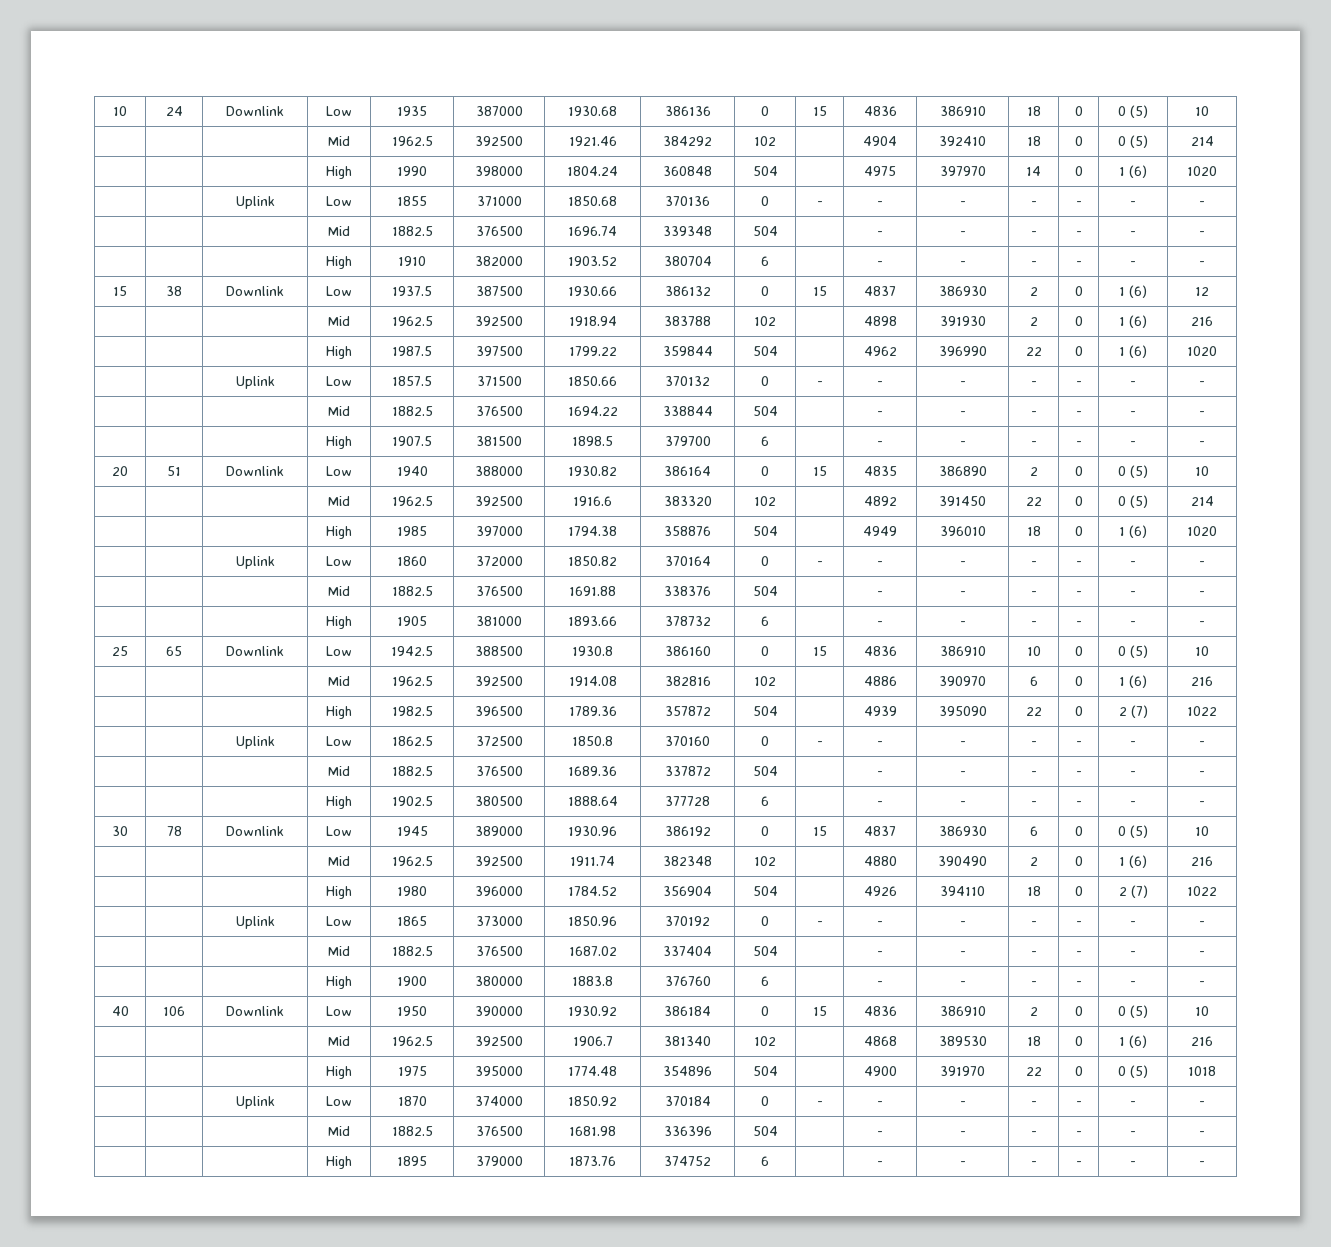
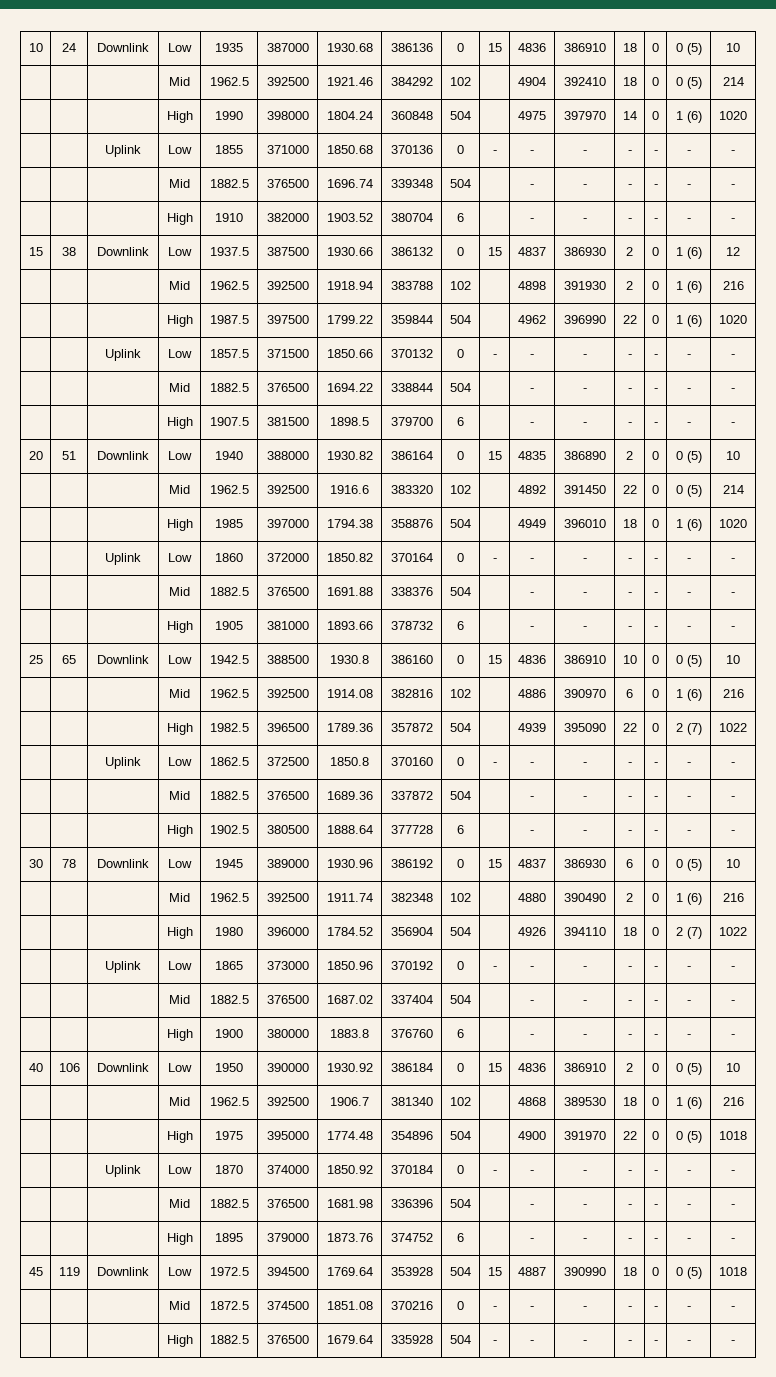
(1205, 1163) none -> [28,1267,43,1276] [58,1267,80,1276] [97,1267,149,1276] [168,1267,192,1276] [209,1267,249,1276] [266,1267,309,1276] [326,1267,373,1276] [390,1267,433,1276] [450,1267,471,1276] [487,1267,502,1276] [518,1267,546,1276] [563,1267,606,1276] [622,1267,637,1276] [652,1267,659,1276] [675,1267,702,1279] [719,1267,747,1276] [169,1301,190,1310] [209,1301,249,1310] [266,1301,309,1310] [326,1301,373,1310] [390,1301,433,1310] [457,1301,464,1310] [492,1306,497,1310] [530,1306,534,1310] [582,1306,587,1310] [627,1306,632,1310] [653,1306,658,1310] [686,1306,691,1310] [731,1306,735,1310] [166,1335,193,1347] [209,1335,249,1344] [266,1335,309,1344] [326,1335,373,1344] [390,1335,433,1344] [450,1335,471,1344] [492,1340,497,1344] [530,1340,534,1344] [582,1340,587,1344] [627,1340,632,1344] [653,1340,658,1344] [686,1340,691,1344] [731,1340,735,1344] // 45 | 119 | Downlink | Low | 1972.5 | 394500 | 1769.64 | 353928 | 504 | 15 | 4887 | 390990 | 18 | 0 | 0 (5) | 1018 // | | | Mid | 1872.5 | 374500 | 1851.08 | 370216 | 0 | - | - | - | - | - | - | - // | | | High | 1882.5 | 376500 | 1679.64 | 335928 | 504 | - | - | - | - | - | - | -

